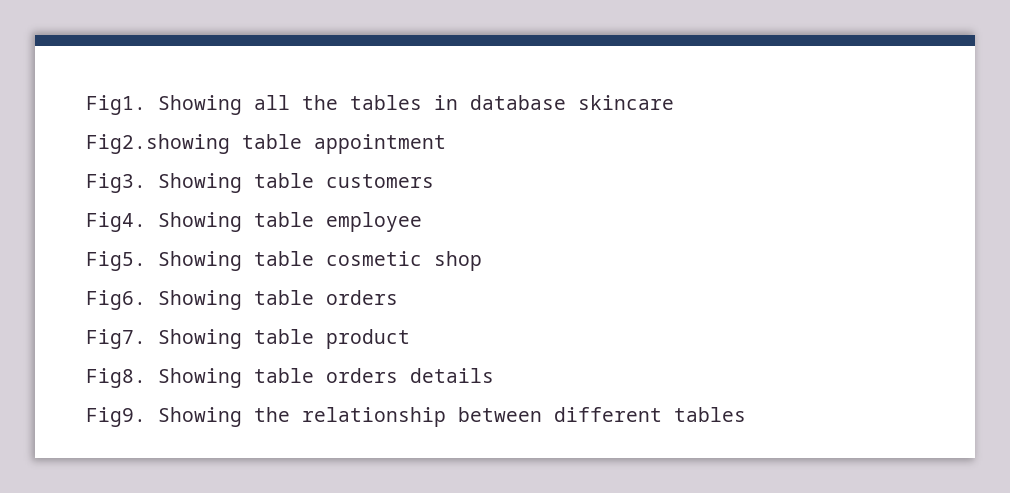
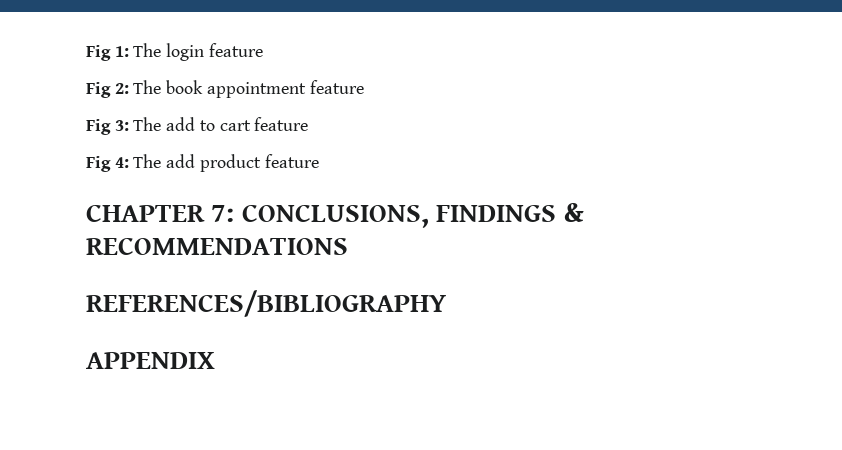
[86,95,674,115] [86,134,446,154] [86,173,434,193] [86,212,422,232] [86,251,482,271] [86,290,398,310] [86,329,410,349] [86,368,494,388] [86,407,746,427] Fig1. Showing all the tables in database skincare // Fig2.showing table appointment // Fig3. Showing table customers // Fig4. Showing table employee // Fig5. Showing table cosmetic shop // Fig6. Showing table orders // Fig7. Showing table product // Fig8. Showing table orders details // Fig9. Showing the relationship between different tables -> [86,43,263,61] [86,80,364,98] [86,117,309,135] [86,154,319,172] [86,203,584,228] [86,237,348,255] [86,290,446,317] [86,352,215,369] Fig 1: The login feature // Fig 2: The book appointment feature // Fig 3: The add to cart feature // Fig 4: The add product feature // CHAPTER 7: CONCLUSIONS, FINDINGS & RECOMMENDATIONS // REFERENCES/BIBLIOGRAPHY // APPENDIX

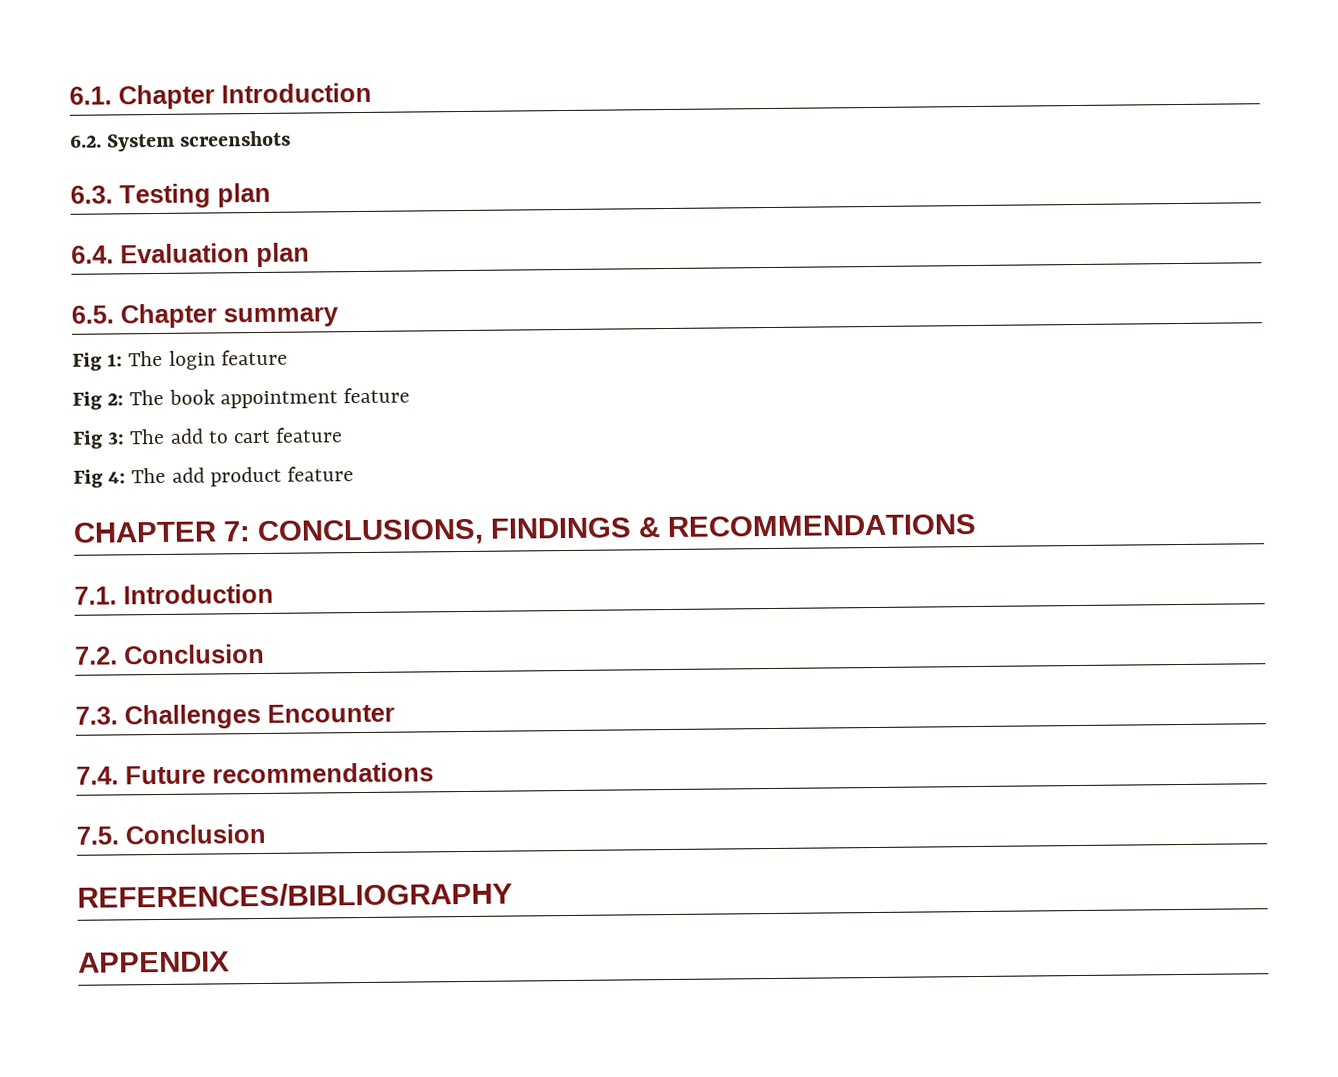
(86, 53) none -> [69,82,372,110] [70,130,292,152] [70,182,271,209] [71,242,310,268] [71,303,339,329] 6.1. Chapter Introduction // 6.2. System screenshots // 6.3. Testing plan // 6.4. Evaluation plan // 6.5. Chapter summary //
(348, 246) none -> [74,583,274,605] [75,643,265,665] [75,703,395,730] [76,762,434,785] [76,823,266,845] // 7.1. Introduction // 7.2. Conclusion // 7.3. Challenges Encounter // 7.4. Future recommendations // 7.5. Conclusion

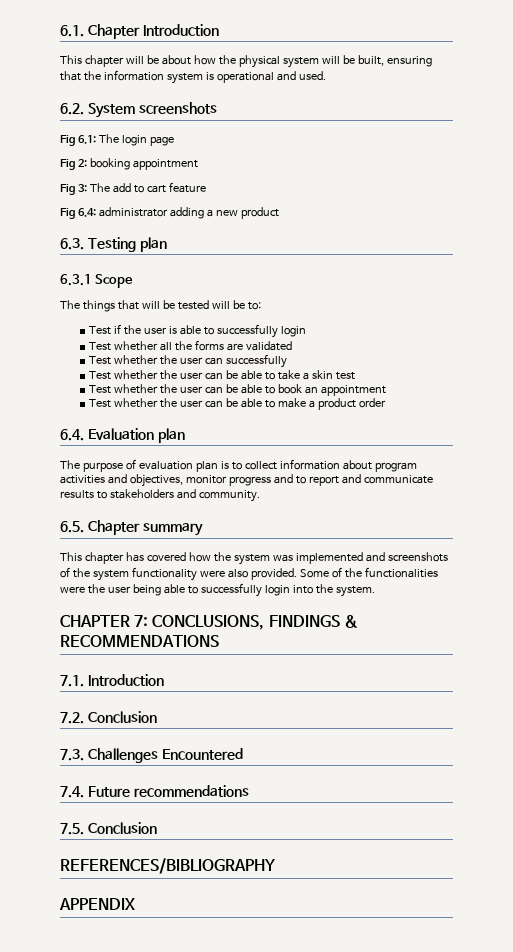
[70,130,292,152] [70,182,271,209] [71,242,310,268] [71,303,339,329] [72,352,124,371] 6.2. System screenshots // 6.3. Testing plan // 6.4. Evaluation plan // 6.5. Chapter summary // Fig 1: -> [60,55,432,68] [60,70,326,84] [60,102,217,118] [60,135,96,146] This chapter will be about how the physical system will be built, ensuring that the information system is operational and used. // 6.2. System screenshots // Fig 6.1:
[220,349,288,366] feature -> [149,136,174,146] page
[129,387,411,409] The book appointment feature -> [89,158,198,170] booking appointment
[108,466,355,487] 4: The add product feature -> [77,207,279,219] [60,237,167,252] [60,274,134,288] [60,300,261,312] [89,324,307,338] [89,340,293,351] [89,354,288,368] [89,370,356,380] [89,384,387,396] [89,398,387,410] [60,428,185,443] [60,459,417,472] [60,474,433,487] [60,489,260,502] [60,520,203,536] [60,552,448,565] [60,567,438,581] [60,583,375,597] 6.4: administrator adding a new product // 6.3. Testing plan // 6.3.1 Scope // The things that will be tested will be to: // Test if the user is able to successfully login // Test whether all the forms are validated // Test whether the user can successfully // Test whether the user can be able to take a skin test // Test whether the user can be able to book an appointment // Test whether the user can be able to make a product order // 6.4. Evaluation plan // The purpose of evaluation plan is to collect information about program activities and objectives, monitor progress and to report and communicate results to stakeholders and community. // 6.5. Chapter summary // This chapter has covered how the system was implemented and screenshots of the system functionality were also provided. Some of the functionalities were the user being able to successfully login into the system.
[267,703,395,723] Encounter -> [161,748,243,760] Encountered

